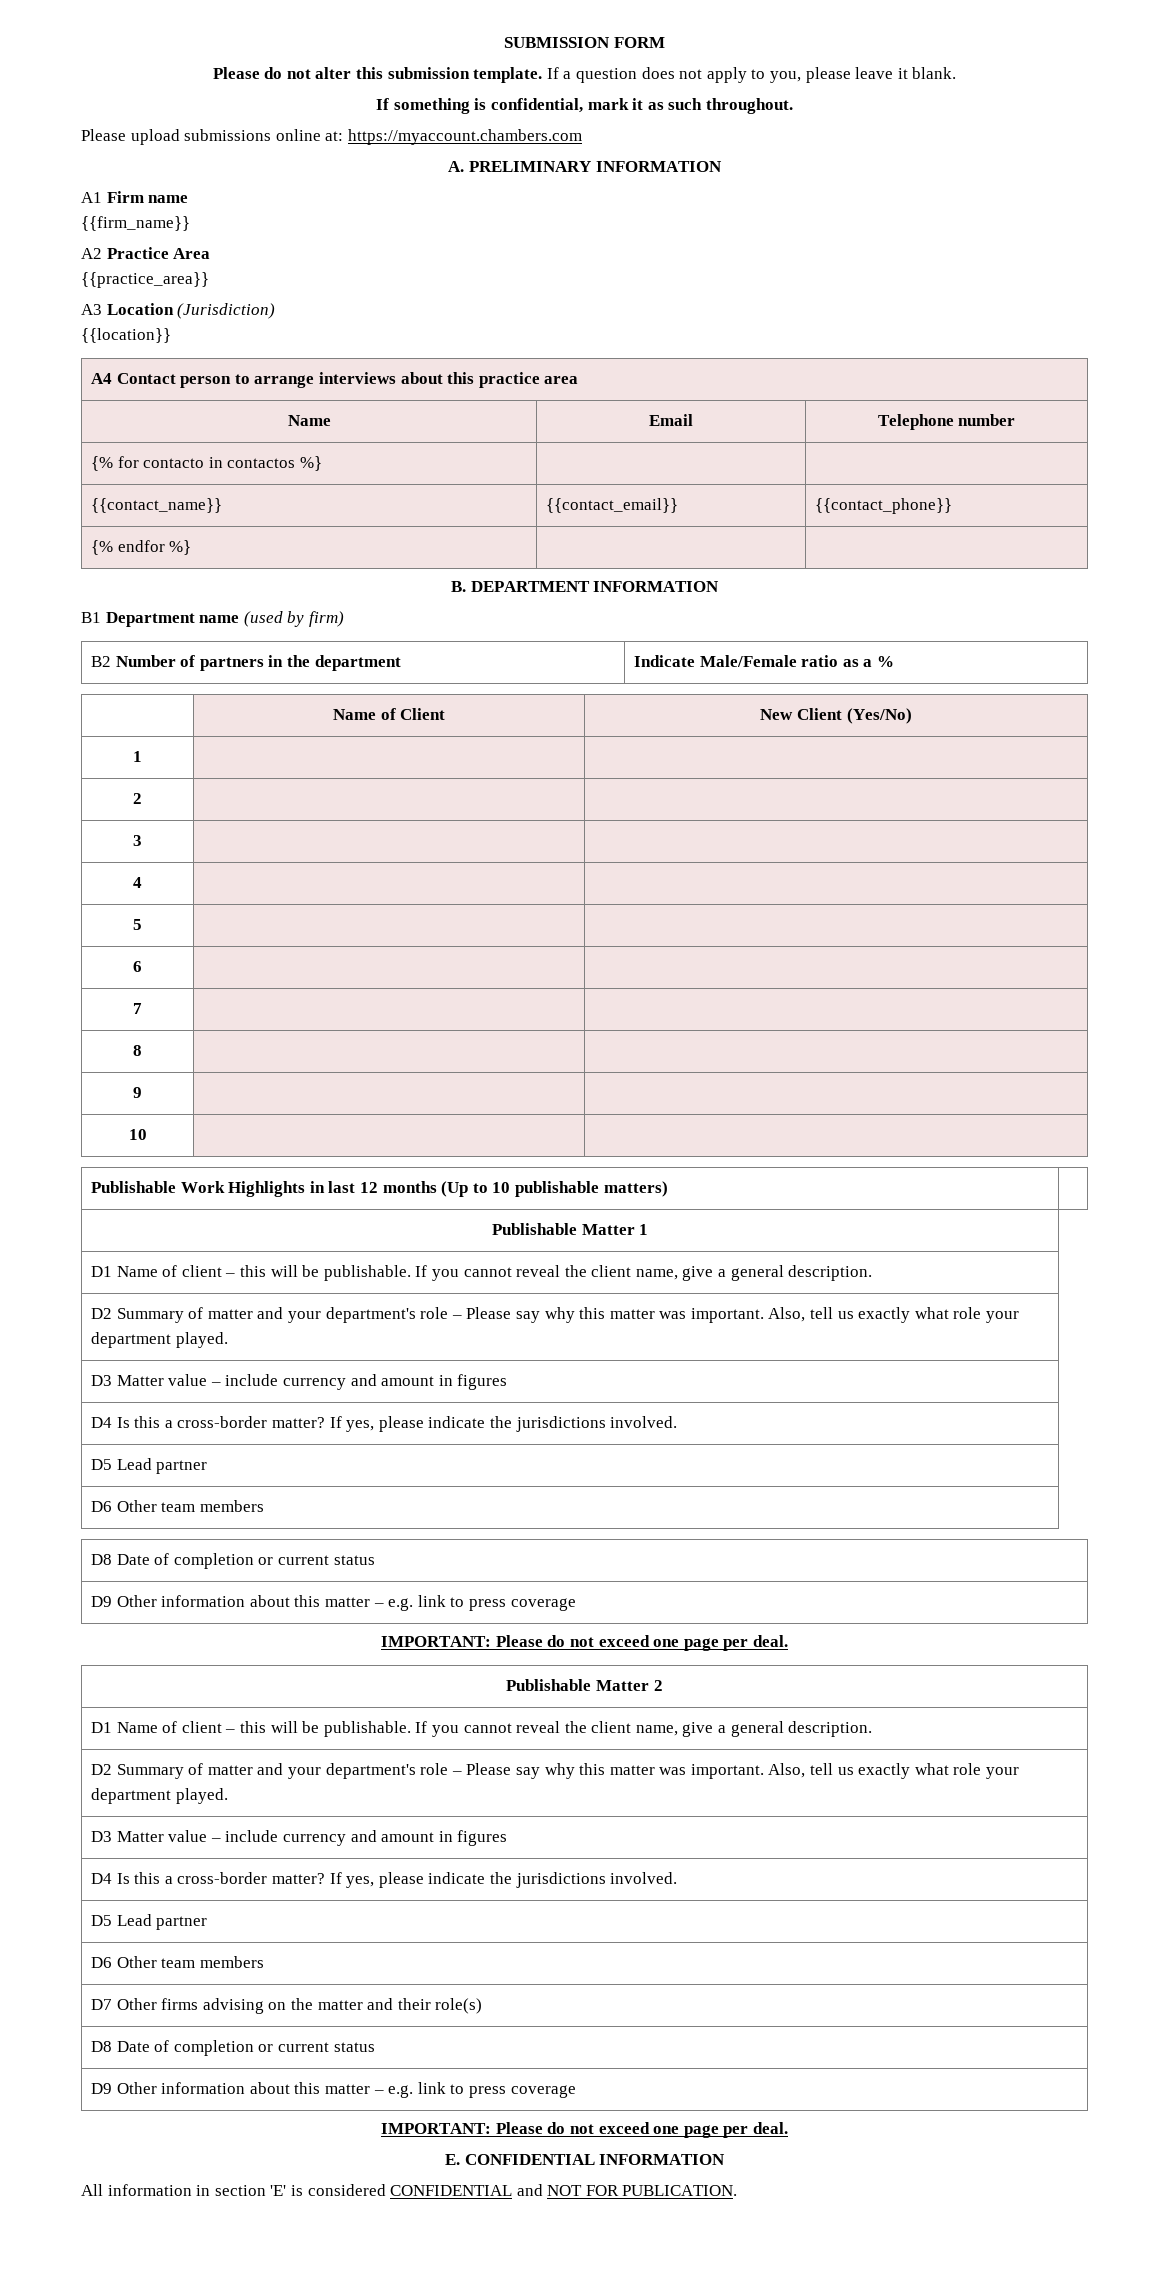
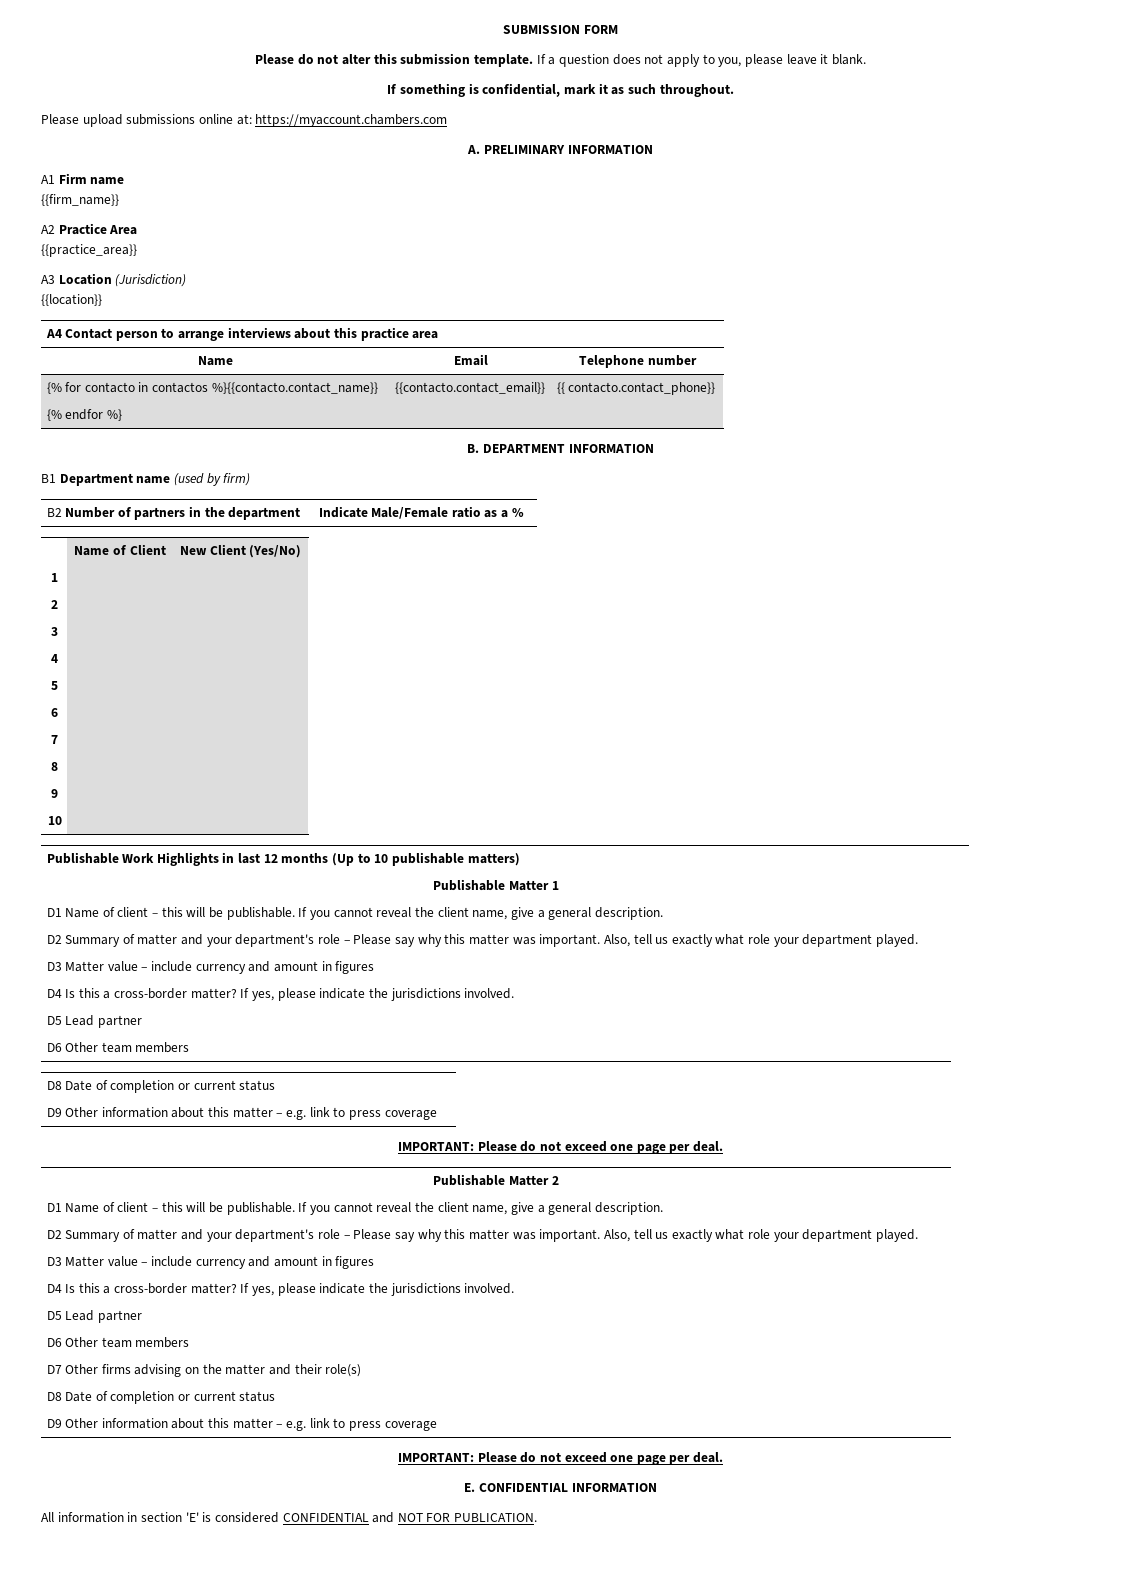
[299,456,322,471] [91,498,223,513] [546,498,679,513] [815,498,953,514] %} | | // {{contact_name}} | {{contact_email}} | {{contact_phone}} -> [211,382,378,394] [394,382,545,394] [556,382,716,395] %}{{contacto.contact_name}} | {{contacto.contact_email}} | {{ contacto.contact_phone}}

